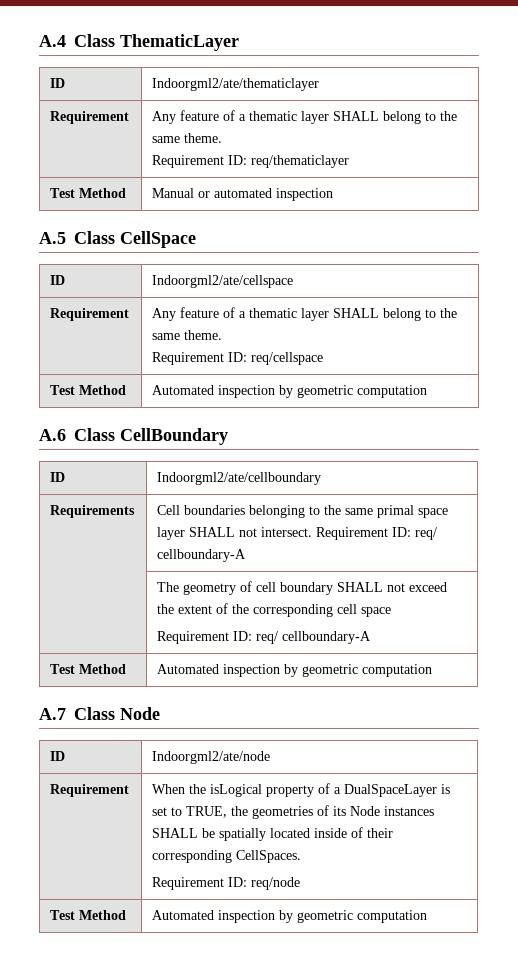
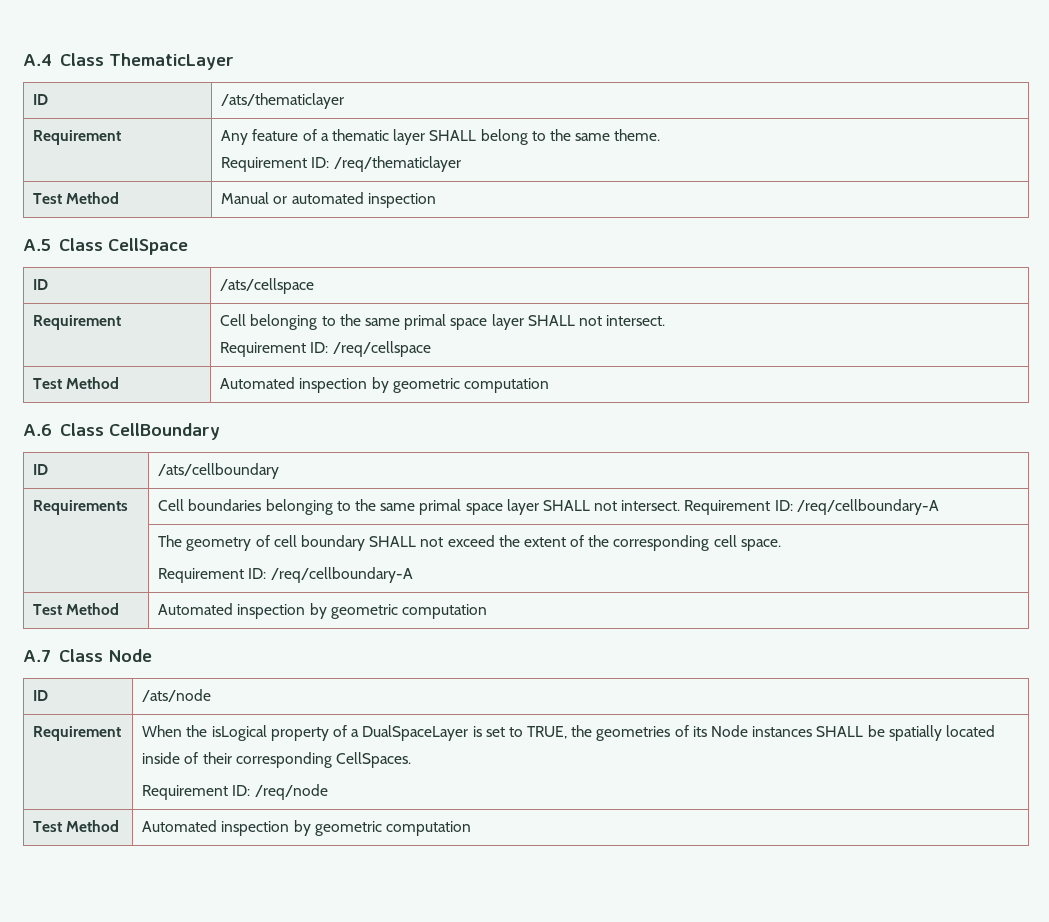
[152,78,320,91] Indoorgml2/ate/thematiclayer -> [221,93,345,109] /ats/thematiclayer
[251,155,350,168] req/thematiclayer -> [333,156,461,172] /req/thematiclayer
[152,275,294,288] [50,308,130,321] [152,307,458,321] [152,330,223,340] [152,352,324,365] Indoorgml2/ate/cellspace // Requirement | Any feature of a thematic layer SHALL belong to the same theme. // Requirement ID: req/cellspace -> [220,278,315,294] [33,315,122,330] [220,314,666,330] [220,341,431,357] /ats/cellspace // Requirement | Cell belonging to the same primal space layer SHALL not intersect. // Requirement ID: /req/cellspace
[157,472,322,485] Indoorgml2/ate/cellboundary -> [158,463,280,479] /ats/cellboundary
[415,527,438,540] [157,549,247,562] req/ cellboundary-A -> [796,499,939,515] /req/cellboundary-A
[361,607,392,617] [157,631,372,644] space // Requirement ID: req/ cellboundary-A -> [740,539,781,551] [158,567,413,583] space. // Requirement ID: /req/cellboundary-A
[152,751,271,764] Indoorgml2/ate/node -> [142,689,212,702] /ats/node
[251,877,301,890] req/node -> [254,784,328,800] /req/node

